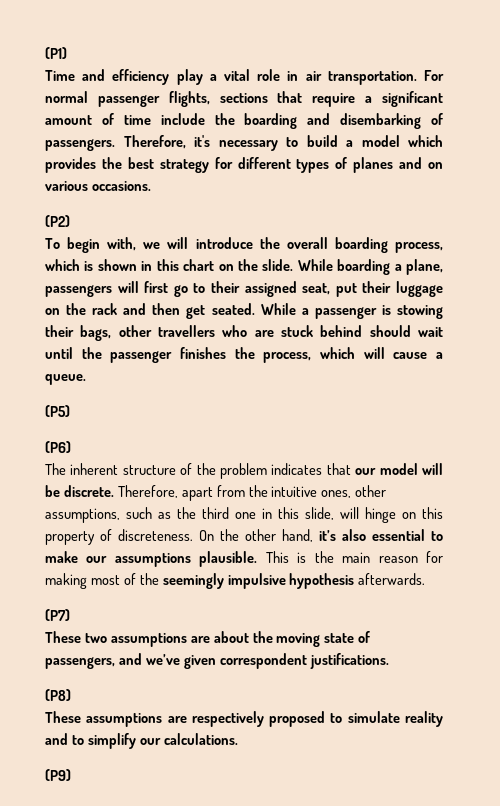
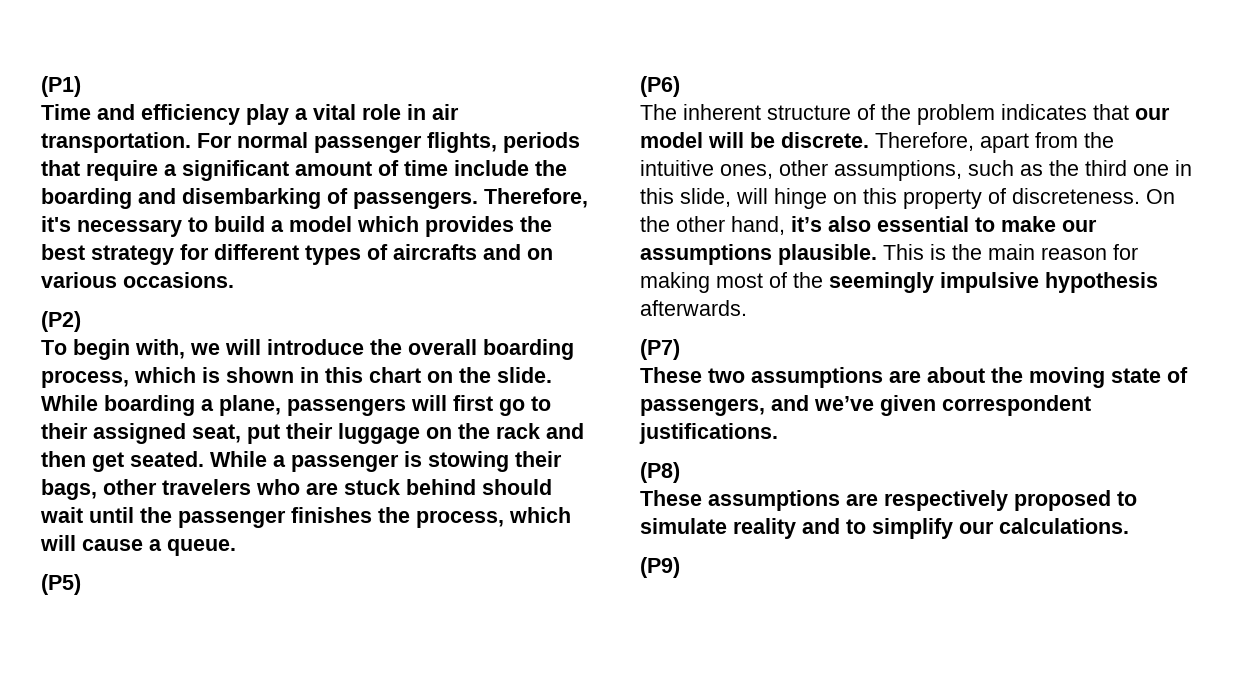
[219,93,268,103] sections -> [503,132,580,153] periods
[353,157,394,173] planes -> [393,244,477,260] aircrafts
[158,325,215,337] travellers -> [162,479,251,495] travelers

